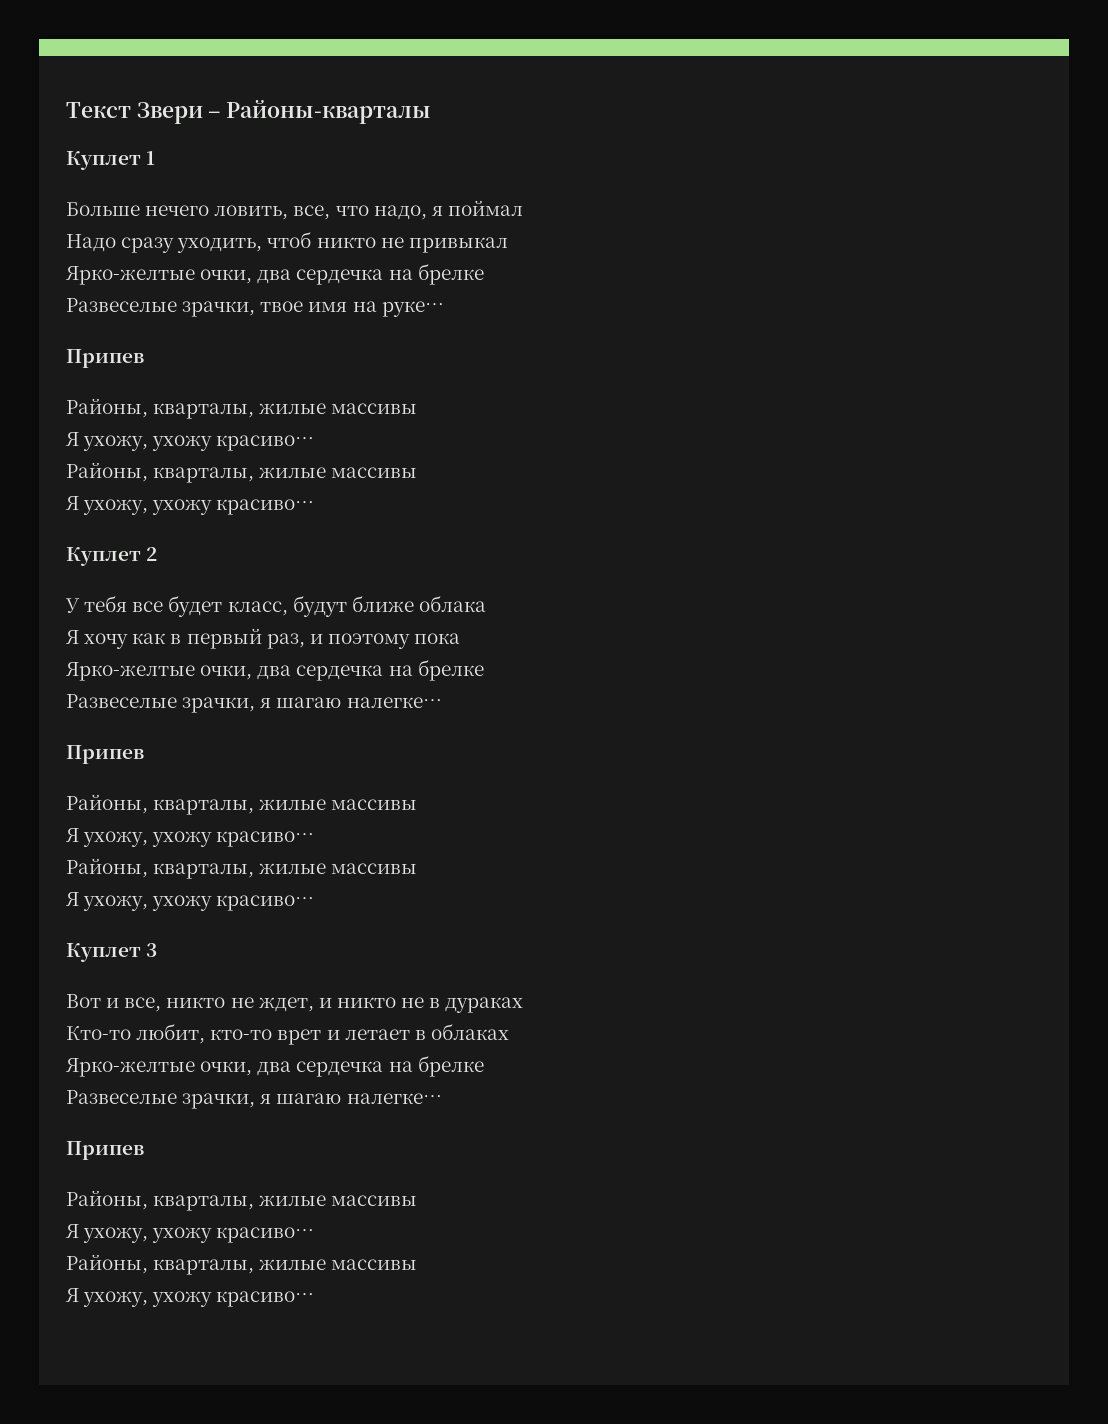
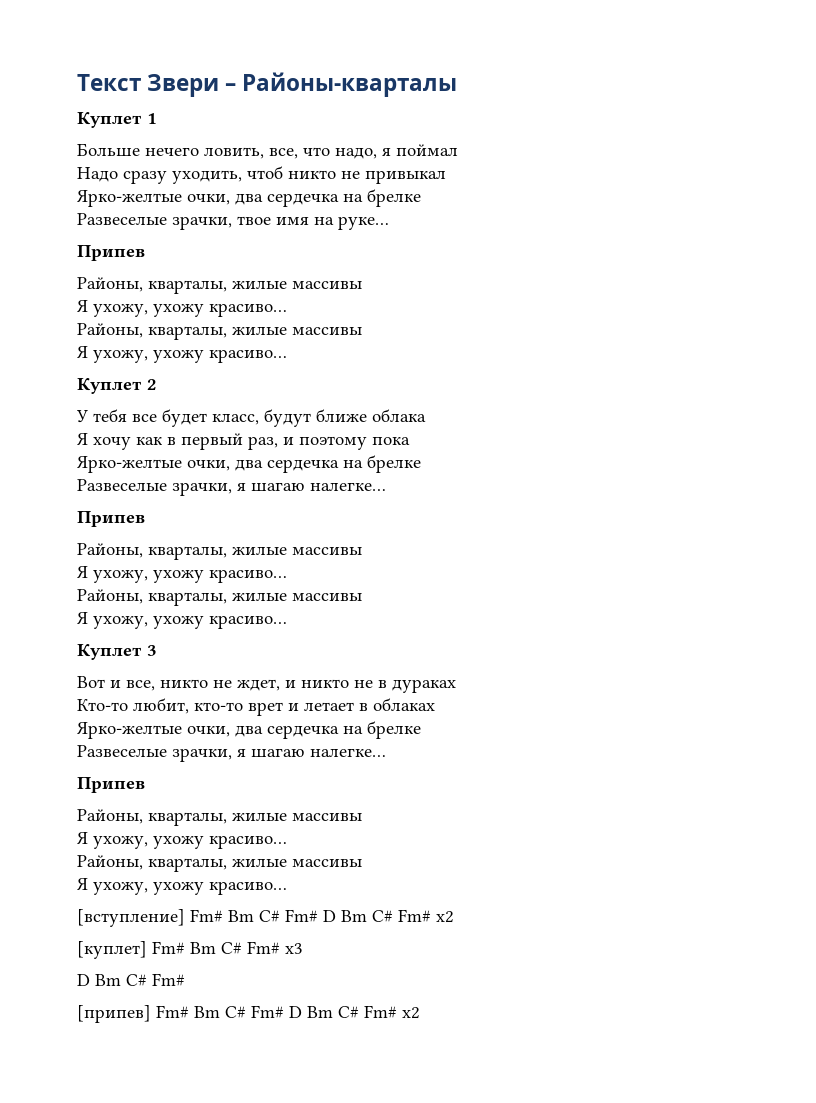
(315, 1299) none -> [77,909,454,927] [77,941,303,959] [77,973,185,986] [77,1005,420,1023] // [вступление] Fm# Bm C# Fm# D Bm C# Fm# x2 // [куплет] Fm# Bm C# Fm# x3 // D Bm C# Fm# // [припев] Fm# Bm C# Fm# D Bm C# Fm# x2

